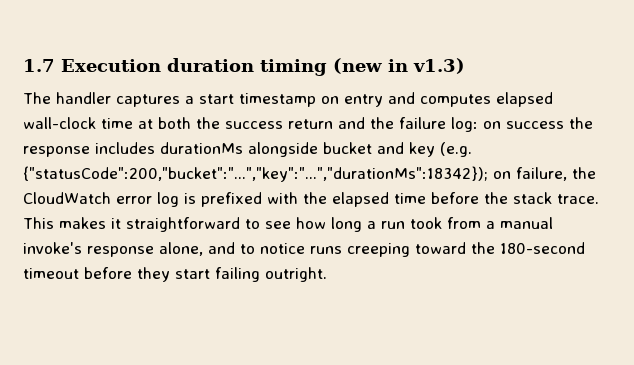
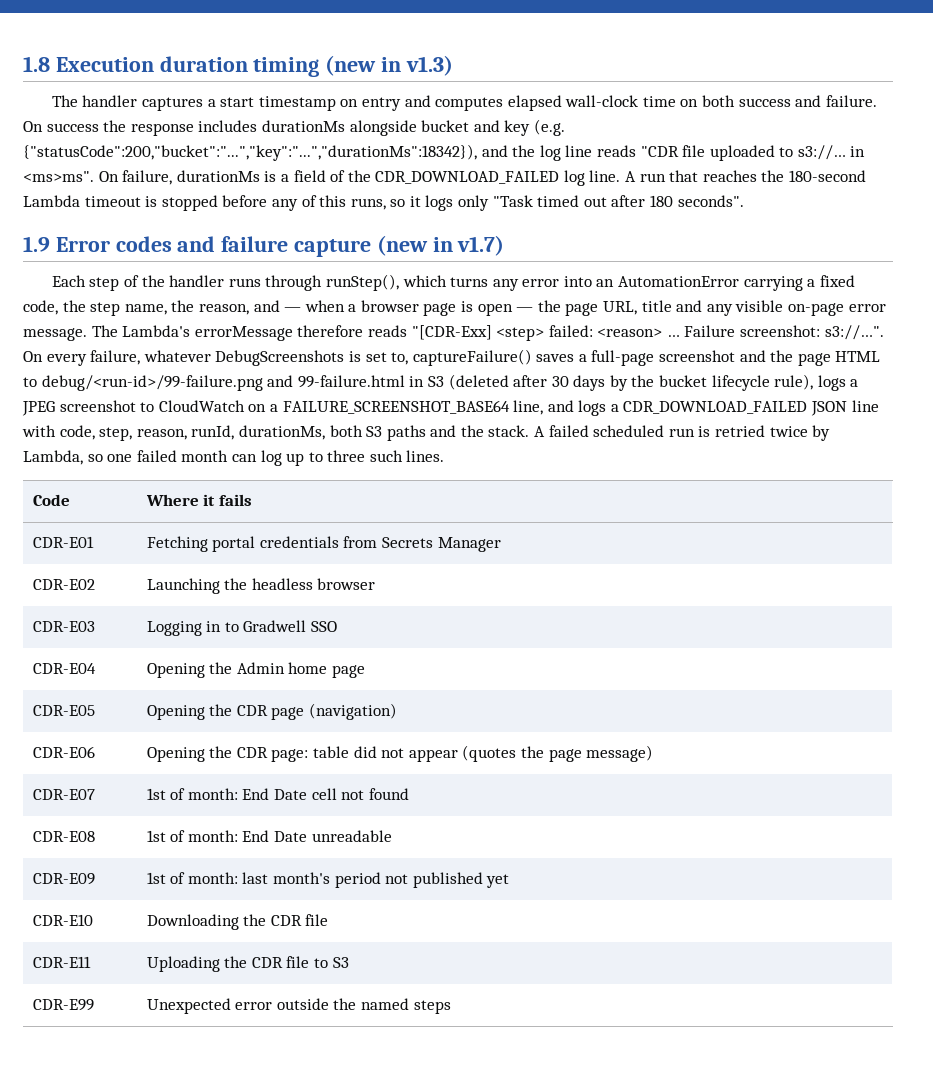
[23,59,55,72] 1.7 -> [23,56,50,72] 1.8
[138,117,501,132] at both the success return and the failure log: on -> [680,95,877,107] [23,121,43,132] on both success and failure. On
[23,166,596,182] [23,192,599,207] [23,217,553,232] [23,242,585,257] [23,267,327,282] {"statusCode":200,"bucket":"...","key":"...","durationMs":18342}); on failure, the CloudWatch error log is prefixed with the elapsed time before the stack trace. This makes it straightforward to see how long a run took from a manual invoke's response alone, and to notice runs creeping toward the 180-second timeout before they start failing outright. -> [23,144,866,161] [23,170,867,186] [23,195,744,211] [23,235,505,257] [51,274,855,291] [23,300,886,316] [23,325,884,341] [23,349,881,366] [23,374,859,391] [22,400,879,416] [22,425,831,441] [23,450,445,466] [32,494,70,506] [145,494,252,506] [32,536,94,548] [146,536,501,552] [32,579,95,590] [146,578,376,594] [32,621,95,632] [146,620,337,636] [32,663,96,674] [146,662,365,678] [32,705,95,716] [146,703,397,720] [32,746,95,758] [146,745,654,762] [32,789,95,800] [146,788,409,800] [32,831,95,842] [146,830,392,842] [32,873,95,885] [146,872,510,888] [32,914,93,926] [146,914,329,930] [32,956,91,968] [146,956,349,972] [32,999,94,1011] [146,998,451,1014] {"statusCode":200,"bucket":"...","key":"...","durationMs":18342}), and the log line reads "CDR file uploaded to s3://… in <ms>ms". On failure, durationMs is a field of the CDR_DOWNLOAD_FAILED log line. A run that reaches the 180-second Lambda timeout is stopped before any of this runs, so it logs only "Task timed out after 180 seconds". // 1.9 Error codes and failure capture (new in v1.7) // Each step of the handler runs through runStep(), which turns any error into an AutomationError carrying a fixed code, the step name, the reason, and — when a browser page is open — the page URL, title and any visible on-page error message. The Lambda's errorMessage therefore reads "[CDR-Exx] <step> failed: <reason> … Failure screenshot: s3://…". On every failure, whatever DebugScreenshots is set to, captureFailure() saves a full-page screenshot and the page HTML to debug/<run-id>/99-failure.png and 99-failure.html in S3 (deleted after 30 days by the bucket lifecycle rule), logs a JPEG screenshot to CloudWatch on a FAILURE_SCREENSHOT_BASE64 line, and logs a CDR_DOWNLOAD_FAILED JSON line with code, step, reason, runId, durationMs, both S3 paths and the stack. A failed scheduled run is retried twice by Lambda, so one failed month can log up to three such lines. // Code | Where it fails // CDR-E01 | Fetching portal credentials from Secrets Manager // CDR-E02 | Launching the headless browser // CDR-E03 | Logging in to Gradwell SSO // CDR-E04 | Opening the Admin home page // CDR-E05 | Opening the CDR page (navigation) // CDR-E06 | Opening the CDR page: table did not appear (quotes the page message) // CDR-E07 | 1st of month: End Date cell not found // CDR-E08 | 1st of month: End Date unreadable // CDR-E09 | 1st of month: last month's period not published yet // CDR-E10 | Downloading the CDR file // CDR-E11 | Uploading the CDR file to S3 // CDR-E99 | Unexpected error outside the named steps

